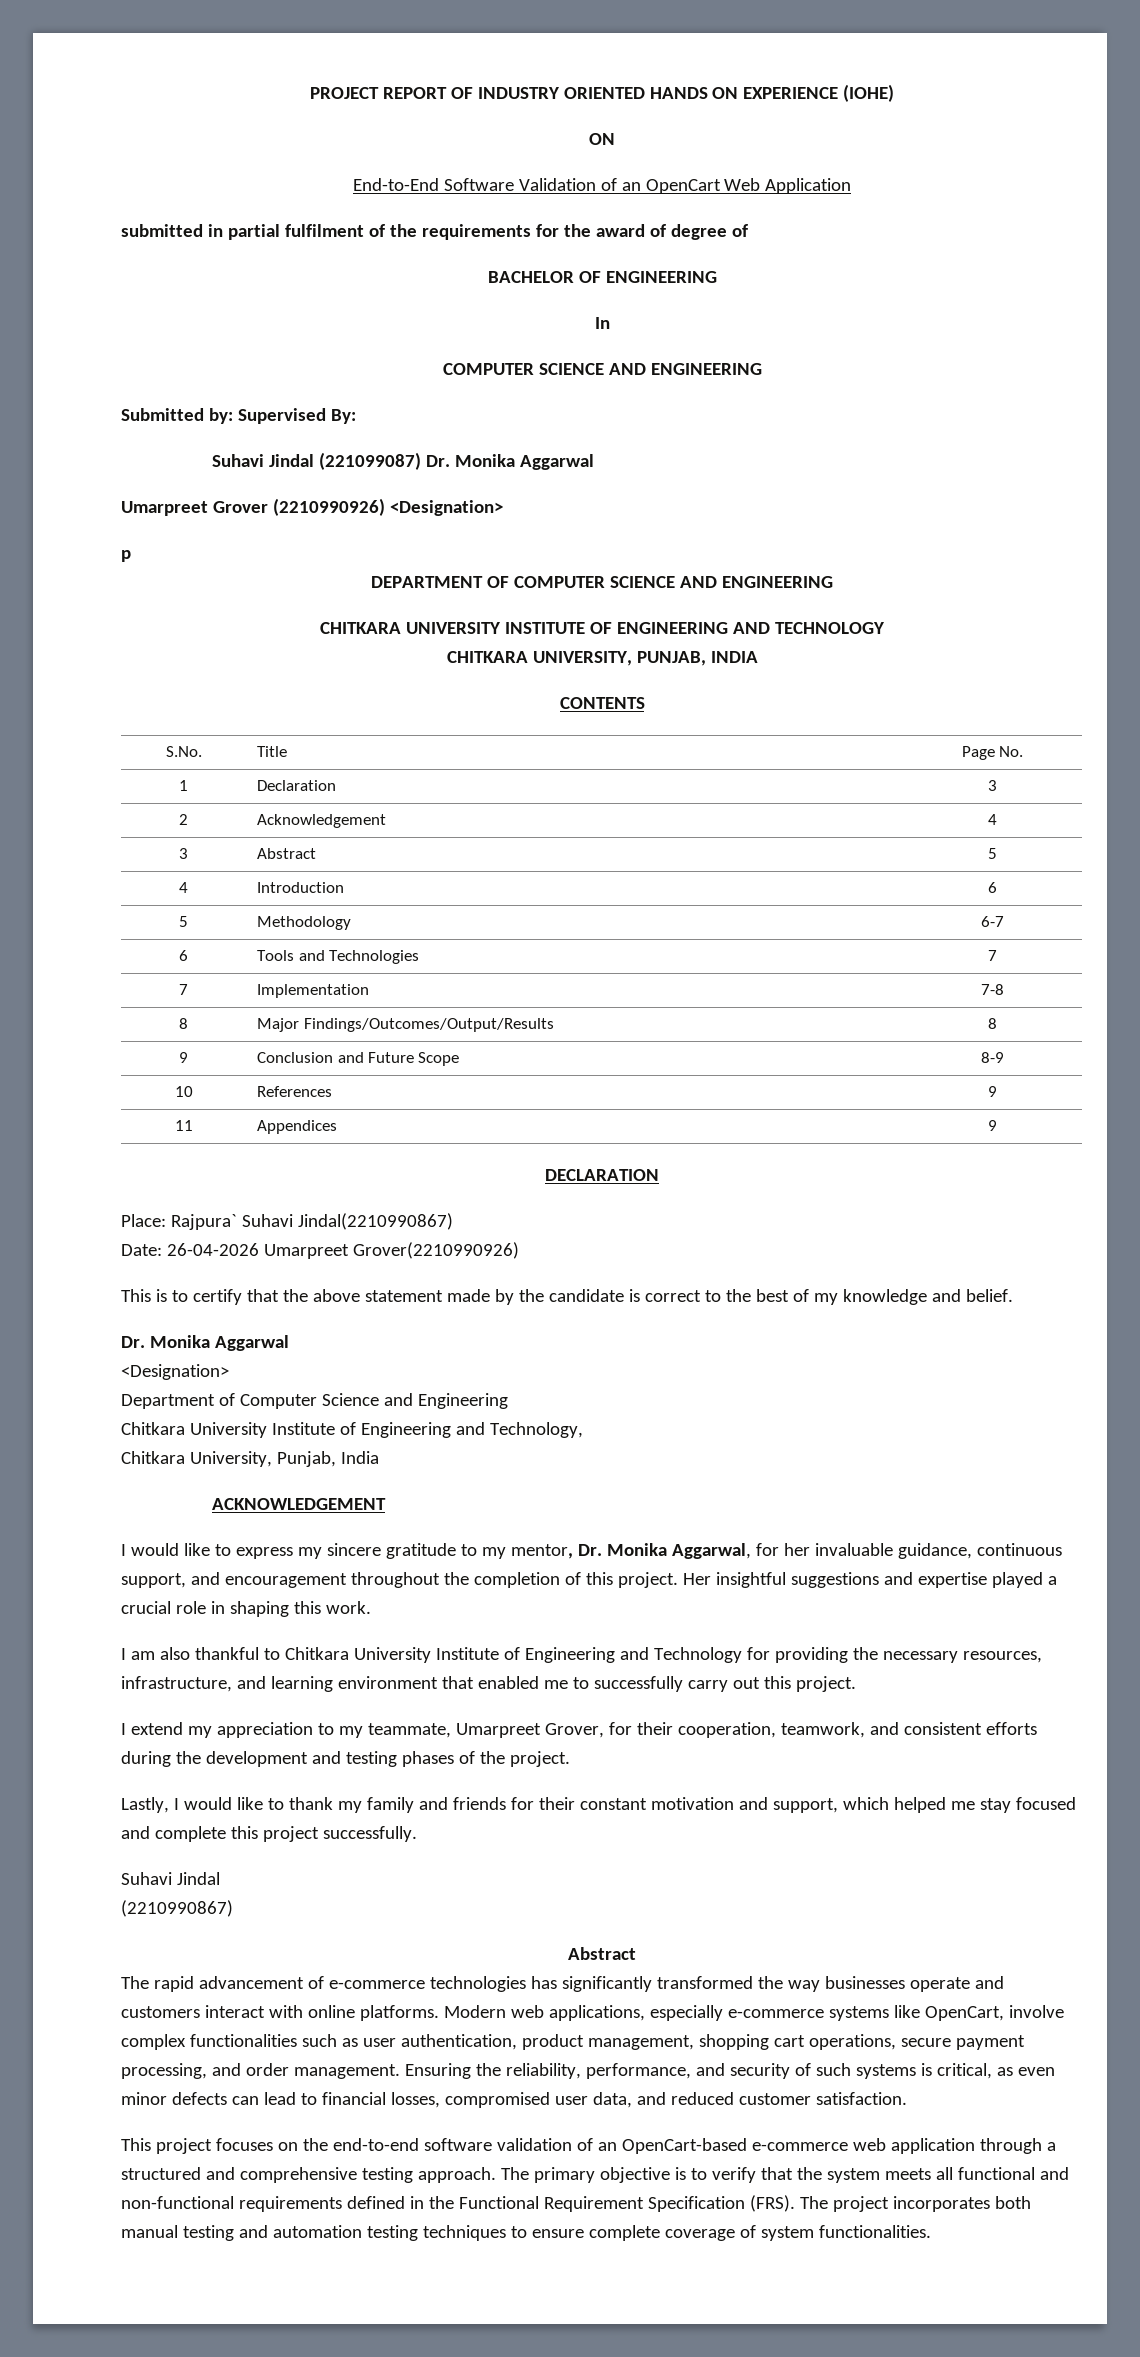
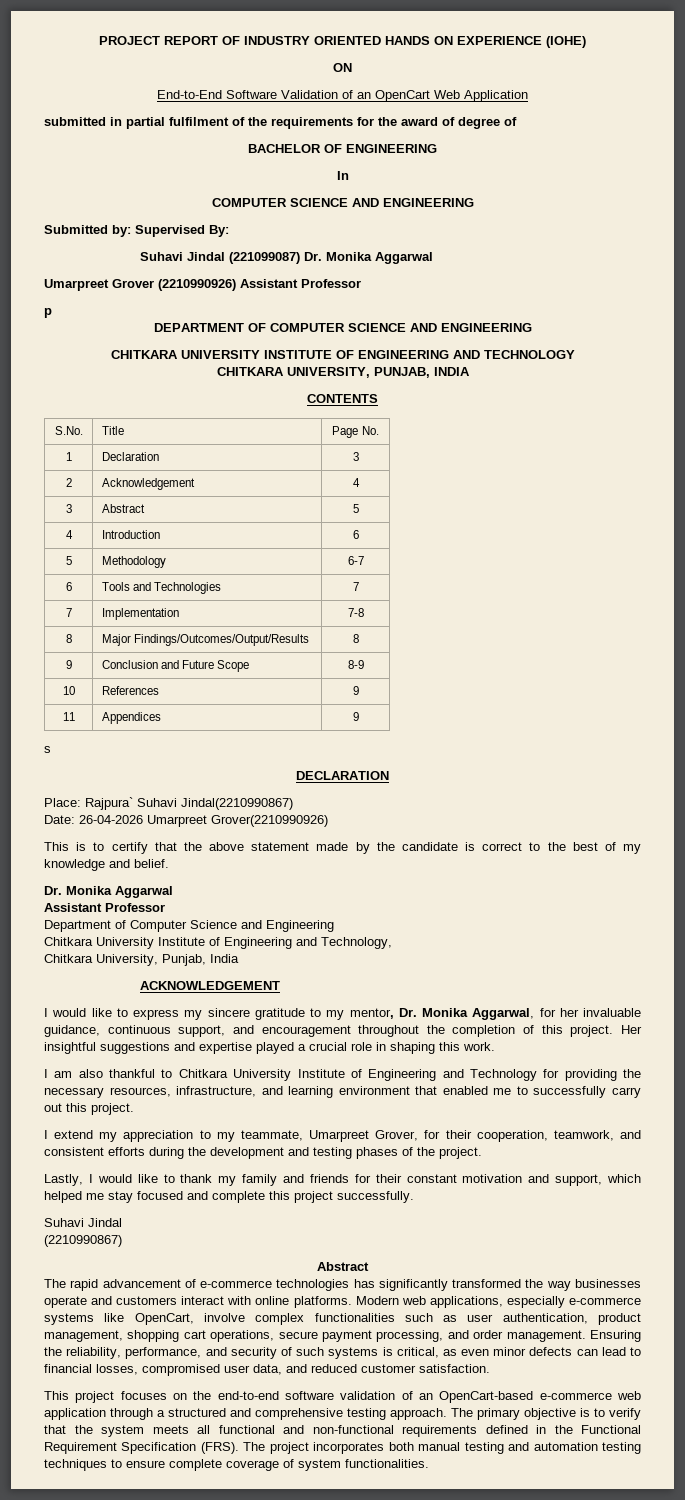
[389,500,503,516] <Designation> -> [240,279,361,288] Assistant Professor
(997, 1125) none -> [44,746,51,753] // s
[121,1364,229,1380] <Designation> -> [44,903,165,912] Assistant Professor

